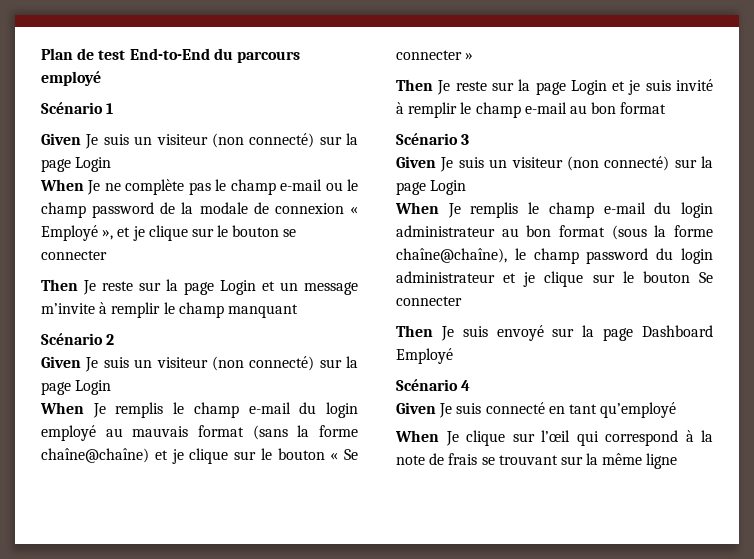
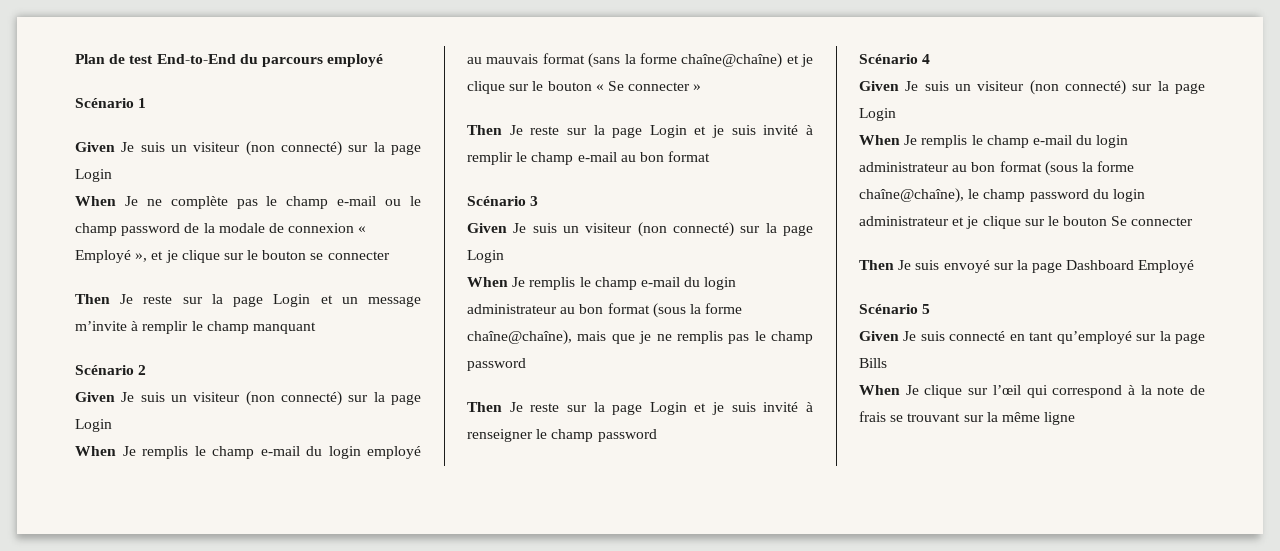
(467, 187) none -> [467,277,737,290] [467,303,743,318] [467,330,813,345] [467,358,526,371] [467,402,813,415] [467,429,657,442] [859,54,931,64] [859,80,1205,95] [859,108,896,121] // When Je remplis le champ e-mail du login administrateur au bon format (sous la forme chaîne@chaîne), mais que je ne remplis pas le champ password // Then Je reste sur la page Login et je suis invité à renseigner le champ password // Scénario 4 // Given Je suis un visiteur (non connecté) sur la page Login
[461,380,471,391] 4 -> [922,304,931,314] 5
(677, 410) none -> [1136,331,1205,344] [859,358,887,368] sur la page Bills

